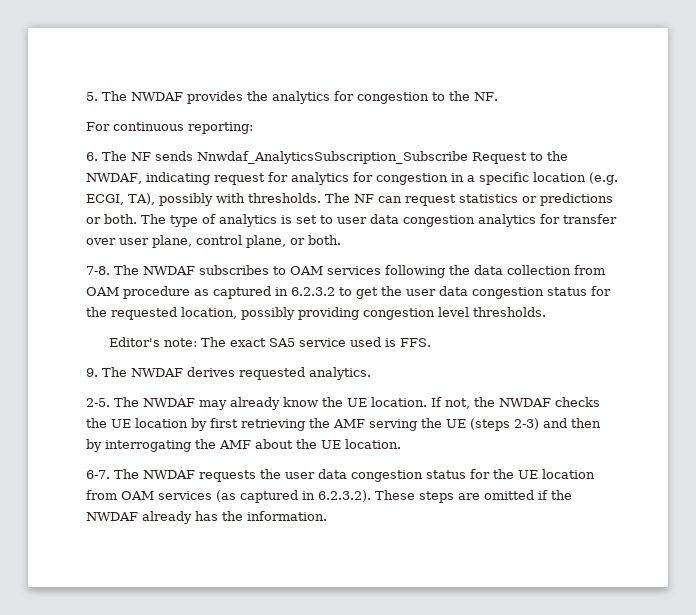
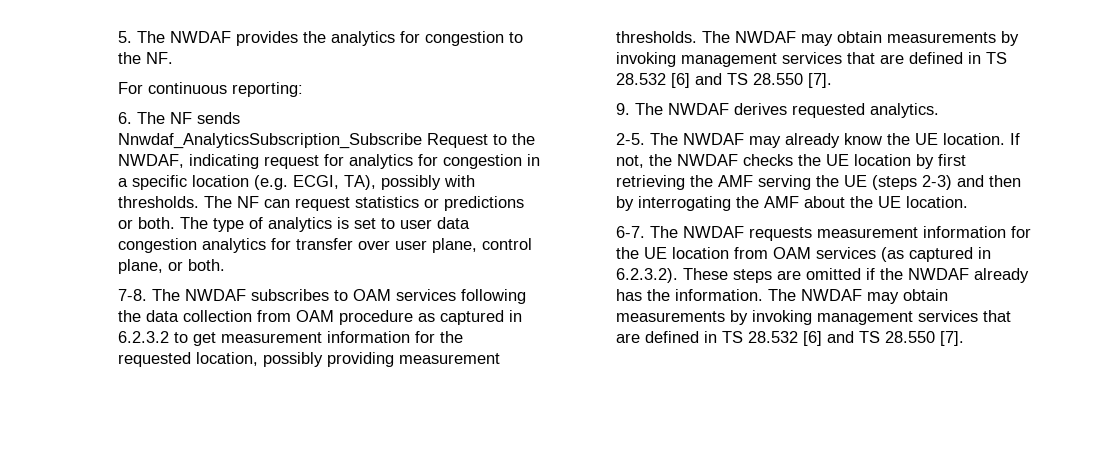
[381,286,588,299] the user data congestion status -> [220,331,410,343] measurement information
[363,307,547,320] [109,337,432,347] congestion level thresholds. // Editor's note: The exact SA5 service used is FFS. -> [398,353,500,364] [615,31,1019,46] [615,52,1007,67] [615,73,832,88] measurement thresholds. The NWDAF may obtain measurements by invoking management services that are defined in TS 28.532 [6] and TS 28.550 [7].
[260,469,467,482] the user data congestion status -> [816,226,1006,238] measurement information
(328, 516) none -> [767,289,948,304] [615,310,1011,325] [615,331,964,346] The NWDAF may obtain measurements by invoking management services that are defined in TS 28.532 [6] and TS 28.550 [7].

